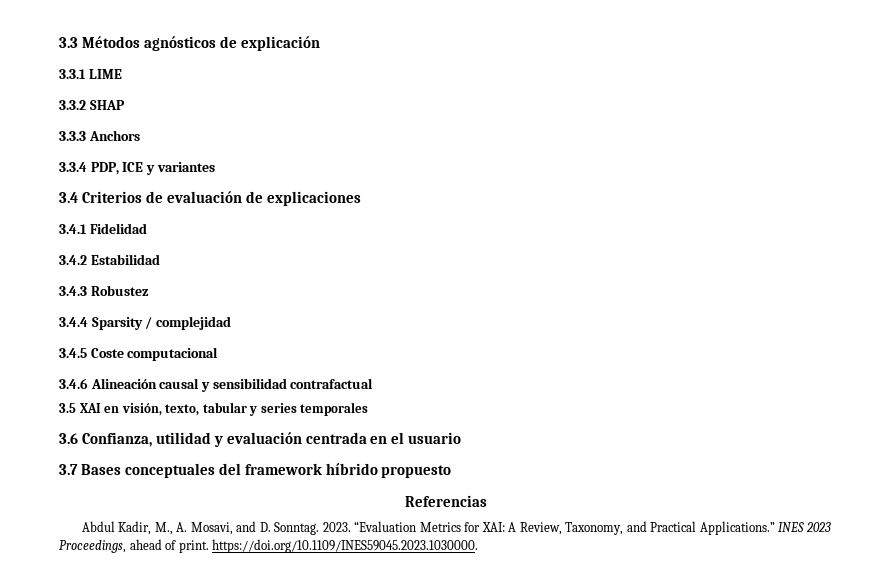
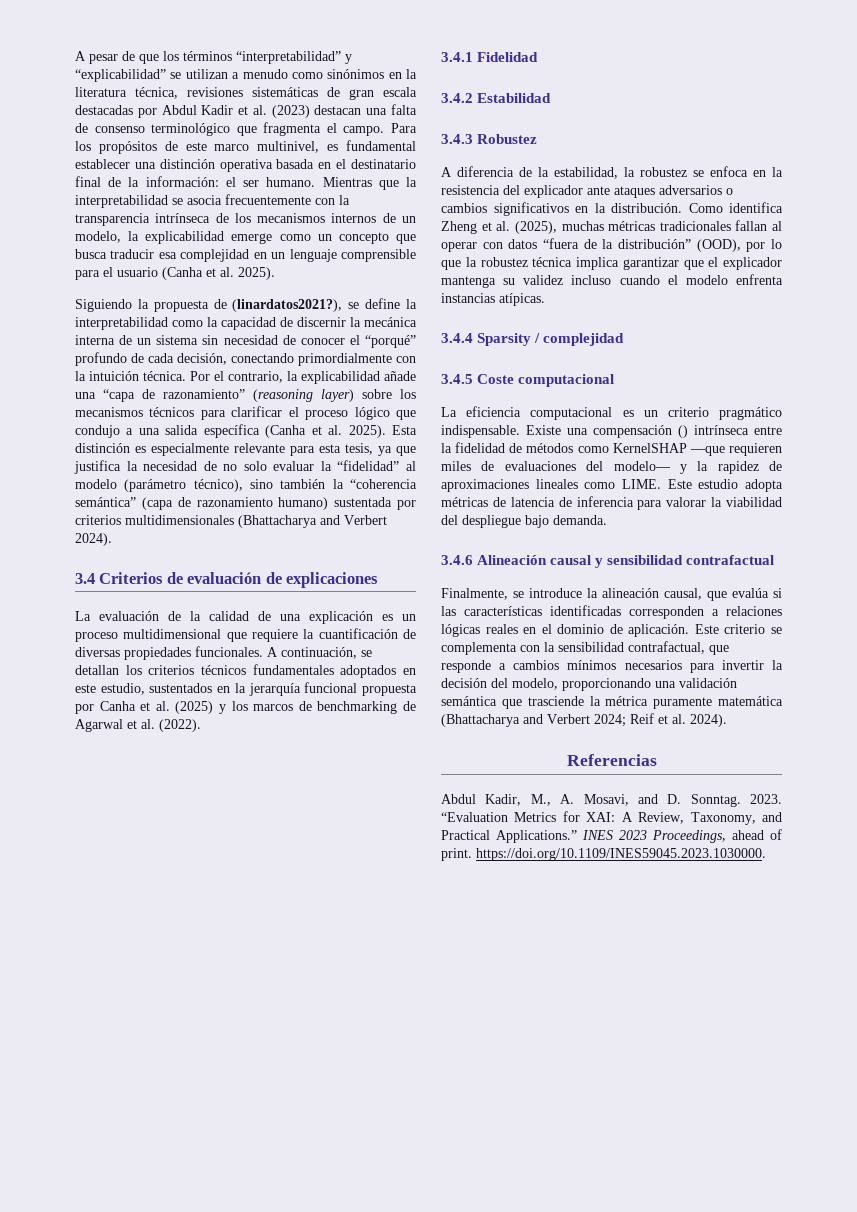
[59,36,320,51] [59,69,122,79] [59,100,125,110] [59,130,140,141] [59,162,215,175] 3.3 Métodos agnósticos de explicación // 3.3.1 LIME // 3.3.2 SHAP // 3.3.3 Anchors // 3.3.4 PDP, ICE y variantes -> [75,51,352,64] [75,69,417,82] [75,87,417,100] [75,104,417,118] [75,122,417,136] [75,140,416,154] [75,159,416,172] [75,176,418,190] [75,194,350,208] [75,213,416,226] [75,231,416,244] [75,249,416,262] [75,267,275,280] [75,298,417,312] [75,317,417,330] [75,335,416,348] [75,352,416,366] [75,371,416,384] [75,389,416,402] [75,406,416,420] [75,424,418,438] [75,443,416,456] [74,460,416,474] [75,479,417,492] [75,497,416,510] [75,515,387,528] [75,533,112,546] A pesar de que los términos “interpretabilidad” y “explicabilidad” se utilizan a menudo como sinónimos en la literatura técnica, revisiones sistemáticas de gran escala destacadas por Abdul Kadir et al. (2023) destacan una falta de consenso terminológico que fragmenta el campo. Para los propósitos de este marco multinivel, es fundamental establecer una distinción operativa basada en el destinatario final de la información: el ser humano. Mientras que la interpretabilidad se asocia frecuentemente con la transparencia intrínseca de los mecanismos internos de un modelo, la explicabilidad emerge como un concepto que busca traducir esa complejidad en un lenguaje comprensible para el usuario (Canha et al. 2025). // Siguiendo la propuesta de (linardatos2021?), se define la interpretabilidad como la capacidad de discernir la mecánica interna de un sistema sin necesidad de conocer el “porqué” profundo de cada decisión, conectando primordialmente con la intuición técnica. Por el contrario, la explicabilidad añade una “capa de razonamiento” (reasoning layer) sobre los mecanismos técnicos para clarificar el proceso lógico que condujo a una salida específica (Canha et al. 2025). Esta distinción es especialmente relevante para esta tesis, ya que justifica la necesidad de no solo evaluar la “fidelidad” al modelo (parámetro técnico), sino también la “coherencia semántica” (capa de razonamiento humano) sustentada por criterios multidimensionales (Bhattacharya and Verbert 2024).
(361, 198) none -> [75,611,416,624] [75,628,417,642] [75,646,372,660] [75,664,416,678] [75,682,418,696] [75,701,416,714] [75,719,201,732] // La evaluación de la calidad de una explicación es un proceso multidimensional que requiere la cuantificación de diversas propiedades funcionales. A continuación, se detallan los criterios técnicos fundamentales adoptados en este estudio, sustentados en la jerarquía funcional propuesta por Canha et al. (2025) y los marcos de benchmarking de Agarwal et al. (2022).
(149, 290) none -> [441,166,783,179] [441,185,733,198] [441,202,783,216] [441,220,782,234] [441,238,782,252] [441,257,782,270] [441,274,783,288] [441,293,545,306] // A diferencia de la estabilidad, la robustez se enfoca en la resistencia del explicador ante ataques adversarios o cambios significativos en la distribución. Como identifica Zheng et al. (2025), muchas métricas tradicionales fallan al operar con datos “fuera de la distribución” (OOD), por lo que la robustez técnica implica garantizar que el explicador mantenga su validez incluso cuando el modelo enfrenta instancias atípicas.
(219, 354) none -> [441,406,782,420] [441,425,782,438] [441,442,782,456] [441,461,782,474] [441,479,783,492] [441,496,782,510] [441,515,607,528] // La eficiencia computacional es un criterio pragmático indispensable. Existe una compensación () intrínseca entre la fidelidad de métodos como KernelSHAP —que requieren miles de evaluaciones del modelo— y la rapidez de aproximaciones lineales como LIME. Este estudio adopta métricas de latencia de inferencia para valorar la viabilidad del despliegue bajo demanda.
[59,402,369,416] [59,432,462,447] [59,463,452,478] 3.5 XAI en visión, texto, tabular y series temporales // 3.6 Confianza, utilidad y evaluación centrada en el usuario // 3.7 Bases conceptuales del framework híbrido propuesto -> [441,588,782,601] [441,605,782,619] [441,624,782,637] [441,641,729,655] [441,660,783,673] [441,678,737,691] [441,696,783,709] [441,713,727,727] Finalmente, se introduce la alineación causal, que evalúa si las características identificadas corresponden a relaciones lógicas reales en el dominio de aplicación. Este criterio se complementa con la sensibilidad contrafactual, que responde a cambios mínimos necesarios para invertir la decisión del modelo, proporcionando una validación semántica que trasciende la métrica puramente matemática (Bhattacharya and Verbert 2024; Reif et al. 2024).

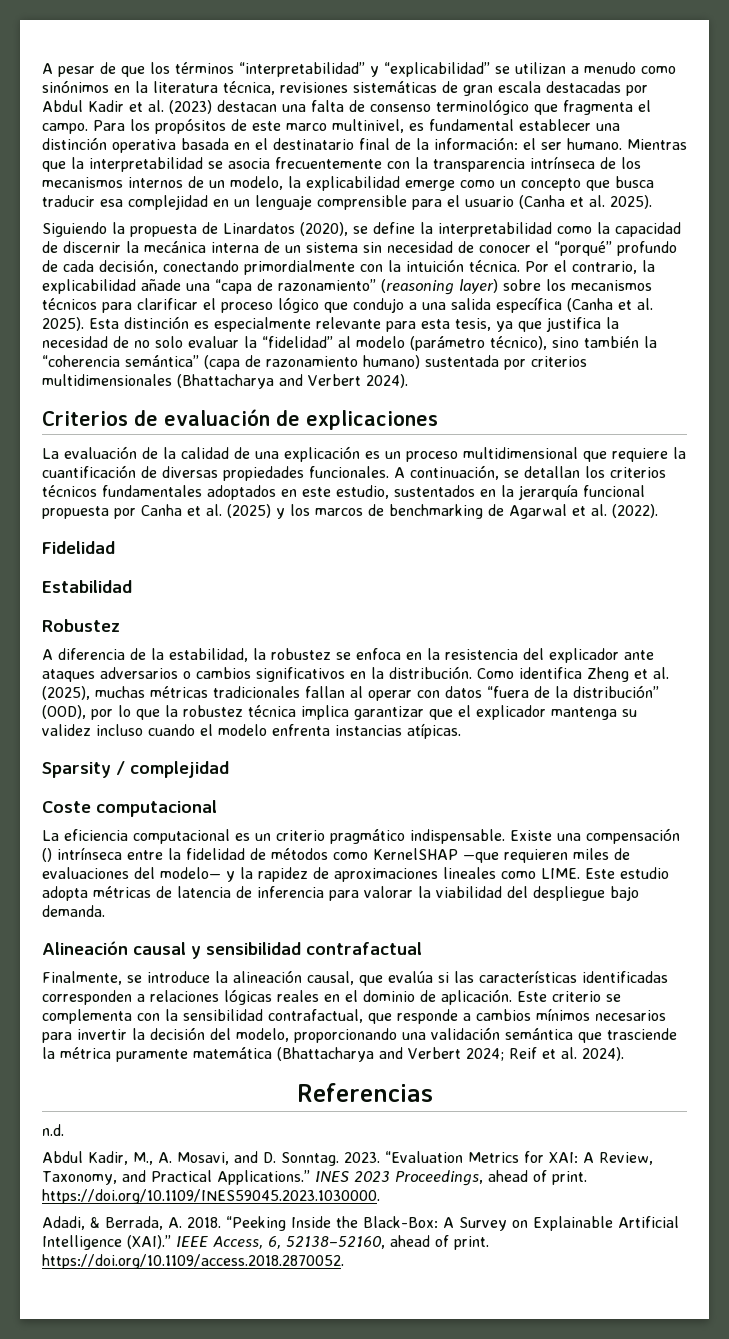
[232,299,343,312] (linardatos2021?), -> [223,222,348,236] Linardatos (2020),
[75,573,95,584] 3.4 -> (408, 381) none
[441,52,473,62] 3.4.1 -> (658, 511) none
[441,93,473,103] 3.4.2 -> (115, 547) none
[441,134,473,144] 3.4.3 -> (132, 586) none
[441,333,473,343] 3.4.4 -> (461, 731) none
[441,374,473,384] 3.4.5 -> (229, 769) none
[441,555,473,565] 3.4.6 -> (105, 911) none
(657, 760) none -> [42,1124,64,1136] // n.d.
(766, 854) none -> [42,1216,679,1231] [42,1235,489,1250] [42,1254,344,1269] // Adadi, & Berrada, A. 2018. “Peeking Inside the Black-Box: A Survey on Explainable Artificial Intelligence (XAI).” IEEE Access, 6, 52138–52160, ahead of print. https://doi.org/10.1109/access.2018.2870052.

